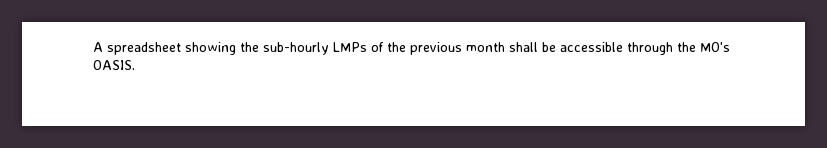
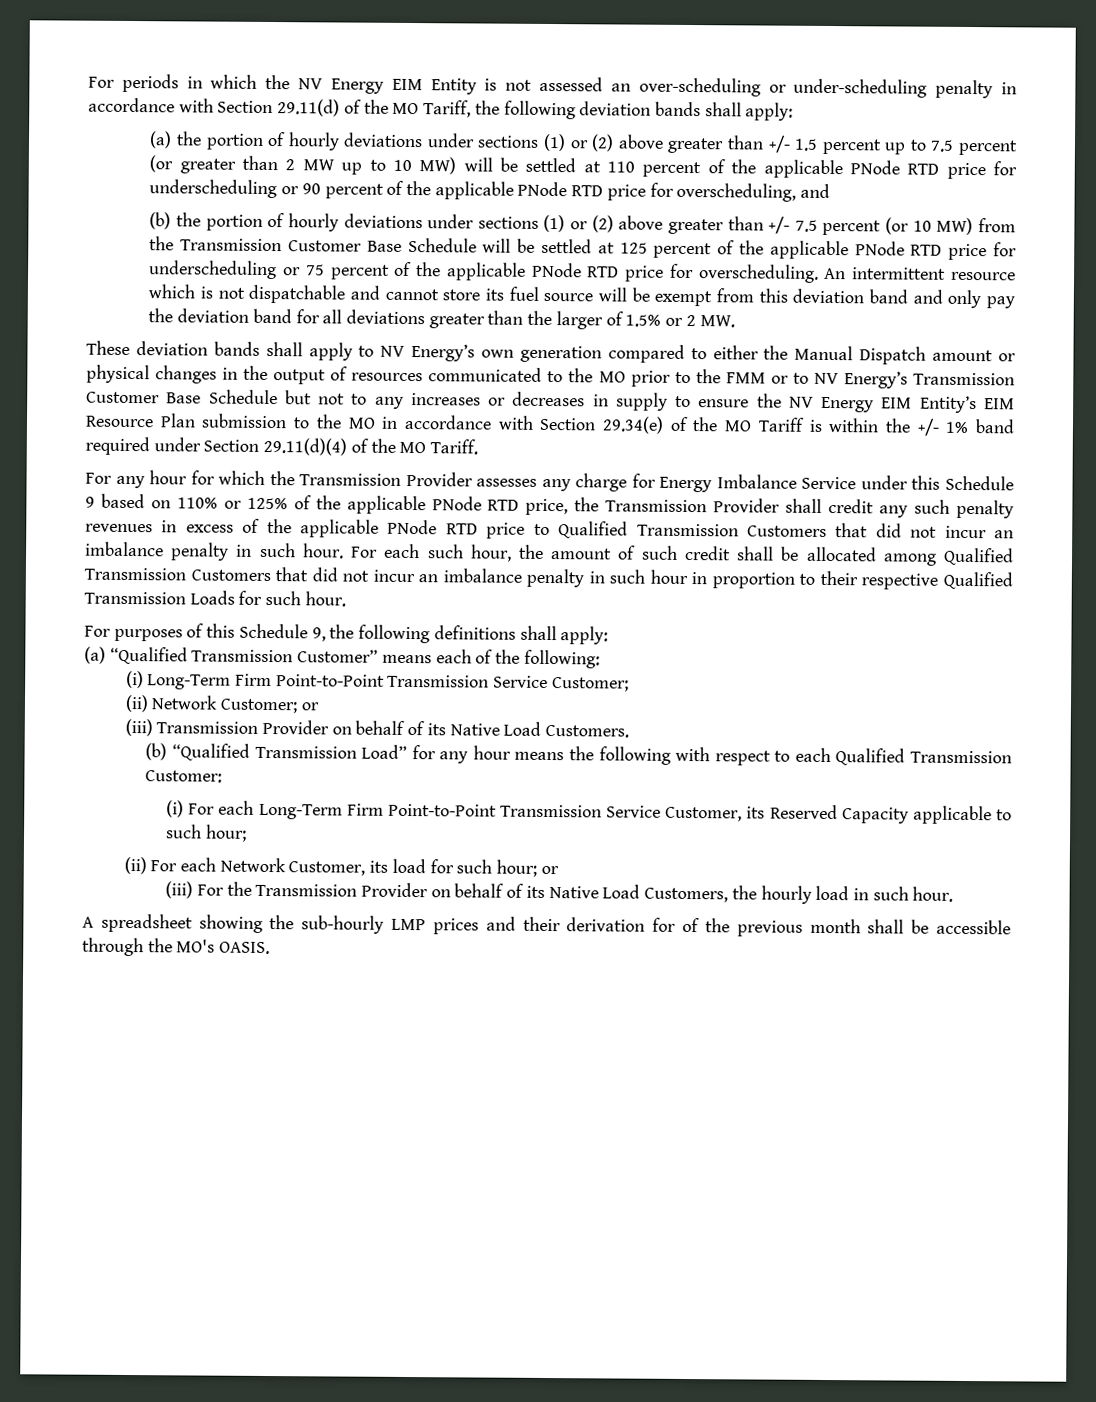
(93, 47) none -> [88,73,1018,99] [88,97,794,121] [149,131,1018,156] [149,155,1018,180] [149,179,831,202] [149,212,1017,236] [149,236,1018,261] [149,260,1017,283] [148,284,1016,309] [148,308,735,330] [86,340,1016,365] [86,364,1016,389] [86,389,1016,414] [85,413,1016,436] [85,436,479,456] [85,470,1014,493] [85,493,1014,519] [85,518,1014,539] [85,541,1014,566] [84,567,1013,590] [84,590,346,607] [84,623,609,645] [84,646,600,669] [125,670,629,692] [124,694,319,714] [124,718,630,738] [145,743,1012,766] [145,770,223,783] [166,800,1012,825] [166,824,247,842] [123,856,559,877] [165,881,954,904] For periods in which the NV Energy EIM Entity is not assessed an over-scheduling or under-scheduling penalty in accordance with Section 29.11(d) of the MO Tariff, the following deviation bands shall apply: // (a) the portion of hourly deviations under sections (1) or (2) above greater than +/- 1.5 percent up to 7.5 percent (or greater than 2 MW up to 10 MW) will be settled at 110 percent of the applicable PNode RTD price for underscheduling or 90 percent of the applicable PNode RTD price for overscheduling, and // (b) the portion of hourly deviations under sections (1) or (2) above greater than +/- 7.5 percent (or 10 MW) from the Transmission Customer Base Schedule will be settled at 125 percent of the applicable PNode RTD price for underscheduling or 75 percent of the applicable PNode RTD price for overscheduling. An intermittent resource which is not dispatchable and cannot store its fuel source will be exempt from this deviation band and only pay the deviation band for all deviations greater than the larger of 1.5% or 2 MW. // These deviation bands shall apply to NV Energy’s own generation compared to either the Manual Dispatch amount or physical changes in the output of resources communicated to the MO prior to the FMM or to NV Energy’s Transmission Customer Base Schedule but not to any increases or decreases in supply to ensure the NV Energy EIM Entity’s EIM Resource Plan submission to the MO in accordance with Section 29.34(e) of the MO Tariff is within the +/- 1% band required under Section 29.11(d)(4) of the MO Tariff. // For any hour for which the Transmission Provider assesses any charge for Energy Imbalance Service under this Schedule 9 based on 110% or 125% of the applicable PNode RTD price, the Transmission Provider shall credit any such penalty revenues in excess of the applicable PNode RTD price to Qualified Transmission Customers that did not incur an imbalance penalty in such hour. For each such hour, the amount of such credit shall be allocated among Qualified Transmission Customers that did not incur an imbalance penalty in such hour in proportion to their respective Qualified Transmission Loads for such hour. // For purposes of this Schedule 9, the following definitions shall apply: // (a) “Qualified Transmission Customer” means each of the following: // (i) Long-Term Firm Point-to-Point Transmission Service Customer; // (ii) Network Customer; or // (iii) Transmission Provider on behalf of its Native Load Customers. // (b) “Qualified Transmission Load” for any hour means the following with respect to each Qualified Transmission Customer: // (i) For each Long-Term Firm Point-to-Point Transmission Service Customer, its Reserved Capacity applicable to such hour; // (ii) For each Network Customer, its load for such hour; or // (iii) For the Transmission Provider on behalf of its Native Load Customers, the hourly load in such hour. //
[333,42,367,52] LMPs -> [391,916,677,935] LMP prices and their derivation for

